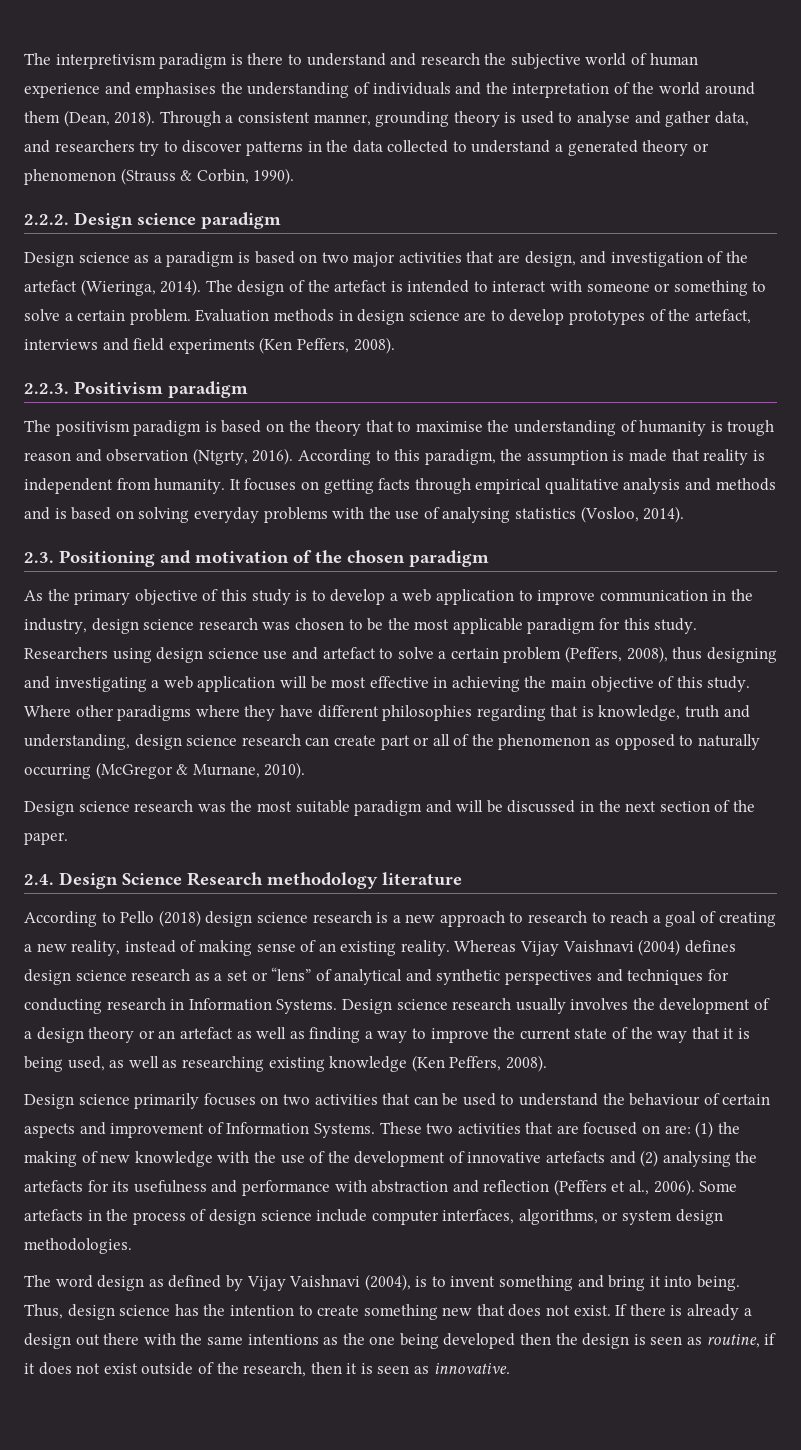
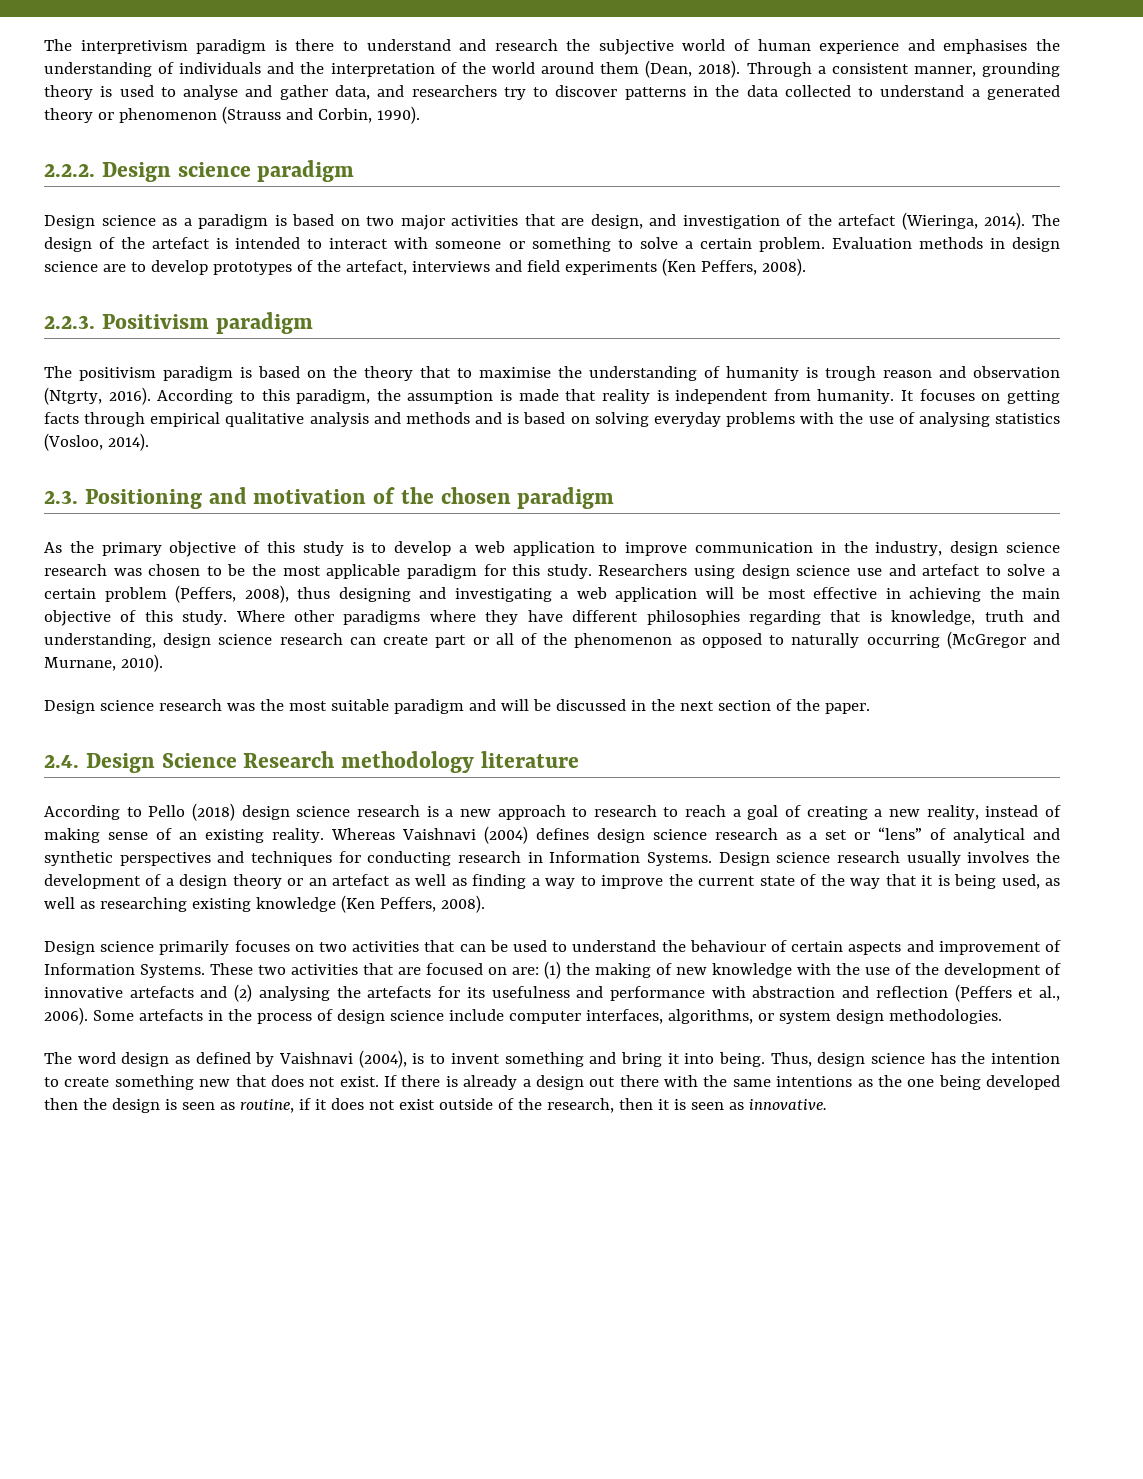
[180,170,193,181] & -> [285,108,313,120] and
[176,764,189,775] & -> [1032,633,1060,645] and
[520,941,560,956] Vijay -> (395, 834) none
[246,1276,286,1291] Vijay -> (275, 1059) none

